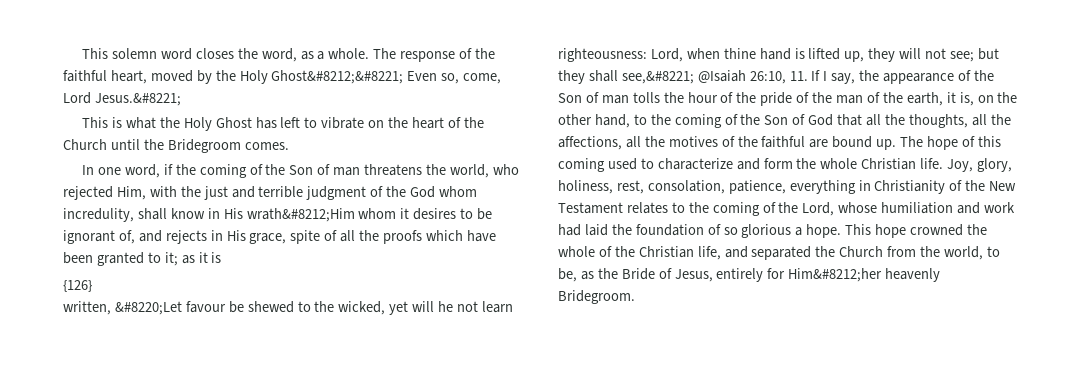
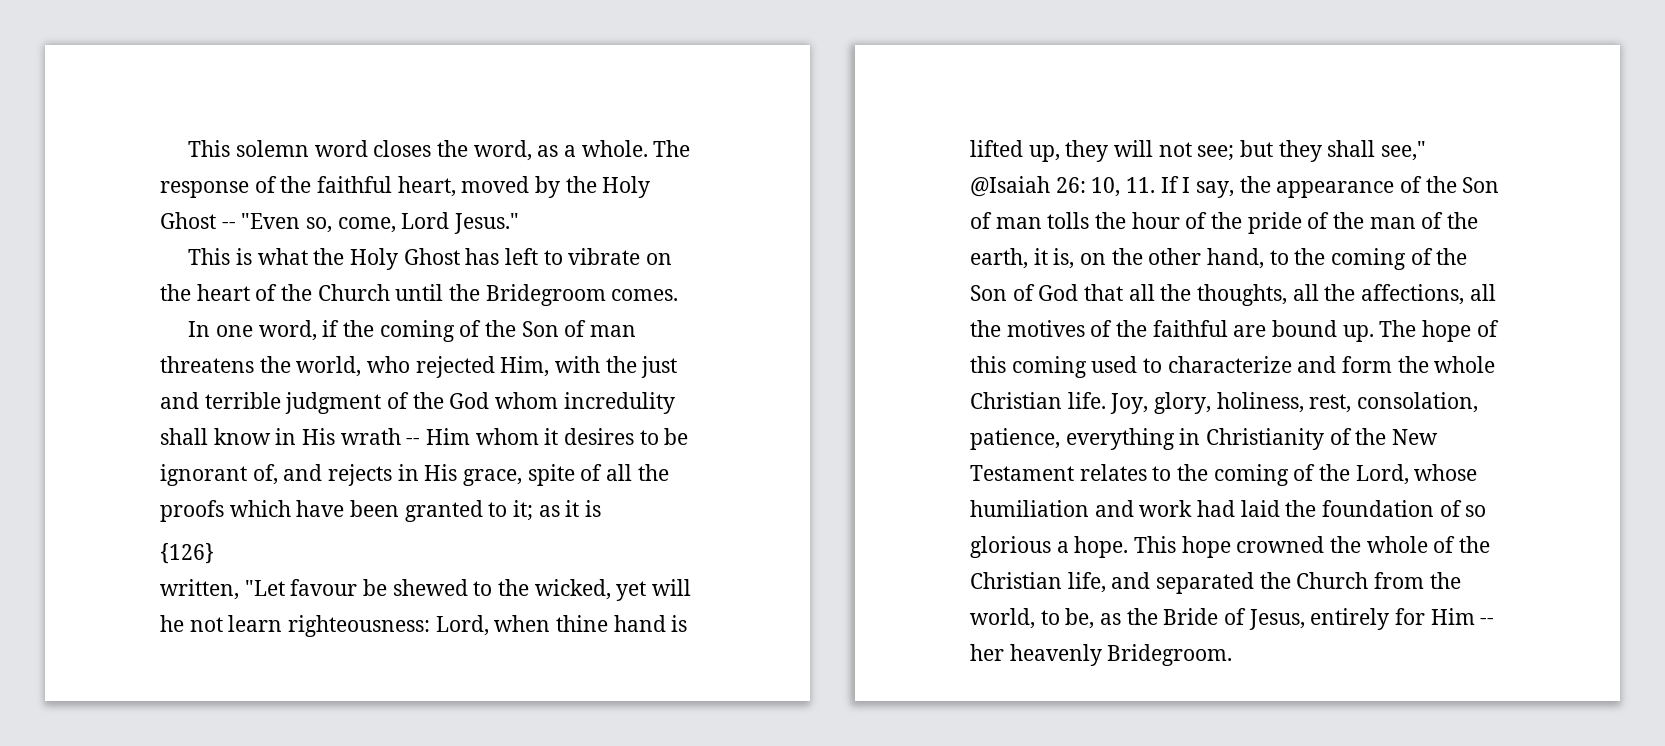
[271,70,438,84] Ghost&#8212;&#8221; Even -> [160,212,301,229] Ghost -- "Even
[94,93,181,106] Jesus.&#8221; -> [454,213,520,234] Jesus."
[63,208,134,222] incredulity, -> [563,392,675,414] incredulity
[246,208,355,222] wrath&#8212;Him -> [340,428,471,445] wrath -- Him
[114,301,182,315] &#8220;Let -> [244,580,285,596] "Let
[621,70,786,84] see,&#8221; @Isaiah 26:10, -> [1381,141,1427,161] [970,176,1121,197] see," @Isaiah 26: 10,
[788,268,883,282] Him&#8212;her -> [1430,608,1495,625] [970,644,1004,661] Him -- her

